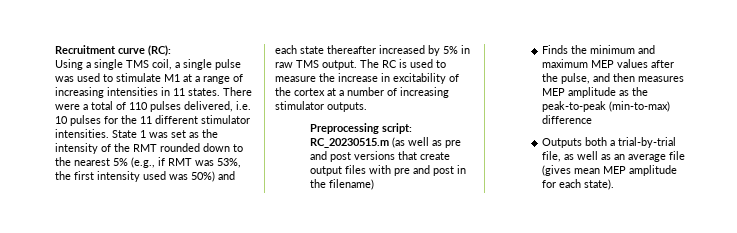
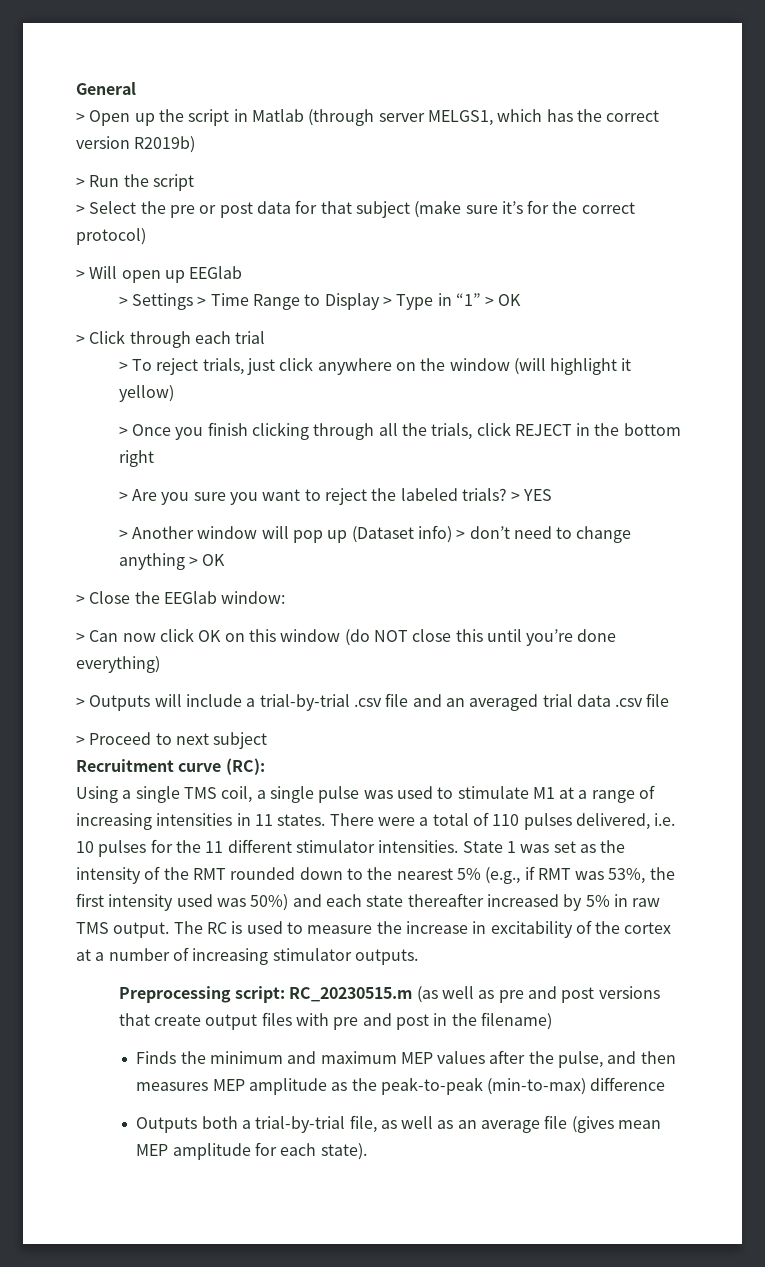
(55, 49) none -> [76,82,136,95] [76,109,660,126] [76,136,196,153] [76,174,194,191] [76,200,635,218] [76,228,146,245] [76,266,243,283] [118,293,522,310] [76,330,266,348] [118,357,632,375] [118,385,174,402] [118,422,681,440] [118,450,154,467] [118,488,553,505] [118,525,632,543] [118,553,226,570] [76,591,286,604] [76,628,617,646] [76,656,160,673] [76,693,670,711] [76,732,268,749] General // > Open up the script in Matlab (through server MELGS1, which has the correct version R2019b) // > Run the script // > Select the pre or post data for that subject (make sure it’s for the correct protocol) // > Will open up EEGlab // > Settings > Time Range to Display > Type in “1” > OK // > Click through each trial // > To reject trials, just click anywhere on the window (will highlight it yellow) // > Once you finish clicking through all the trials, click REJECT in the bottom right // > Are you sure you want to reject the labeled trials? > YES // > Another window will pop up (Dataset info) > don’t need to change anything > OK // > Close the EEGlab window: // > Can now click OK on this window (do NOT close this until you’re done everything) // > Outputs will include a trial-by-trial .csv file and an averaged trial data .csv file // > Proceed to next subject //

